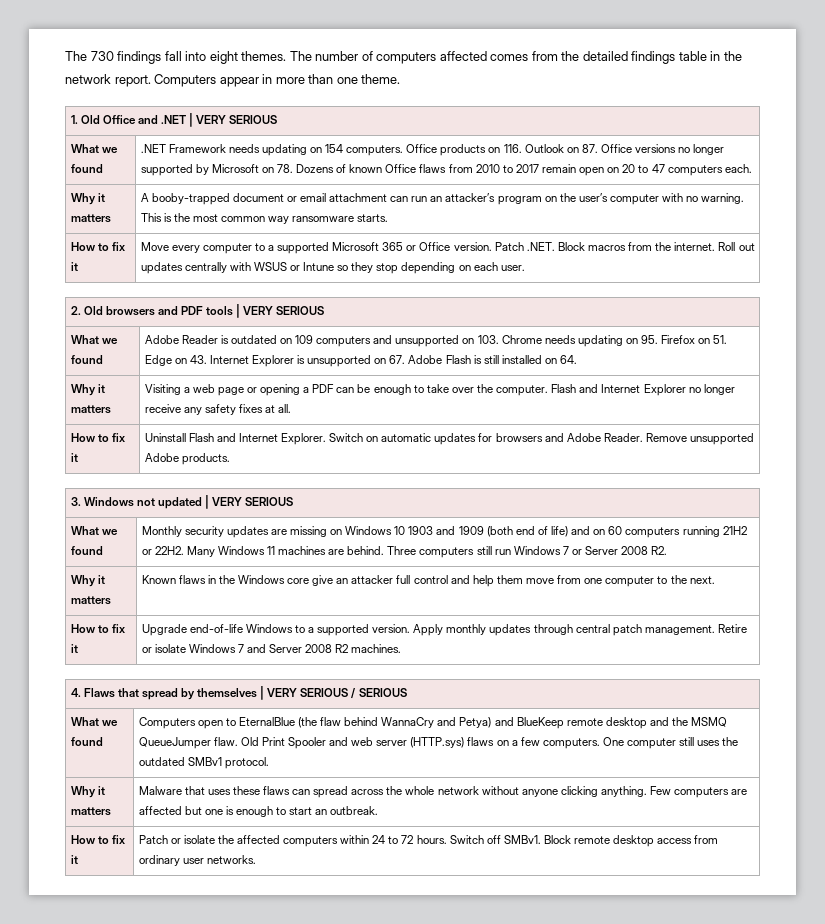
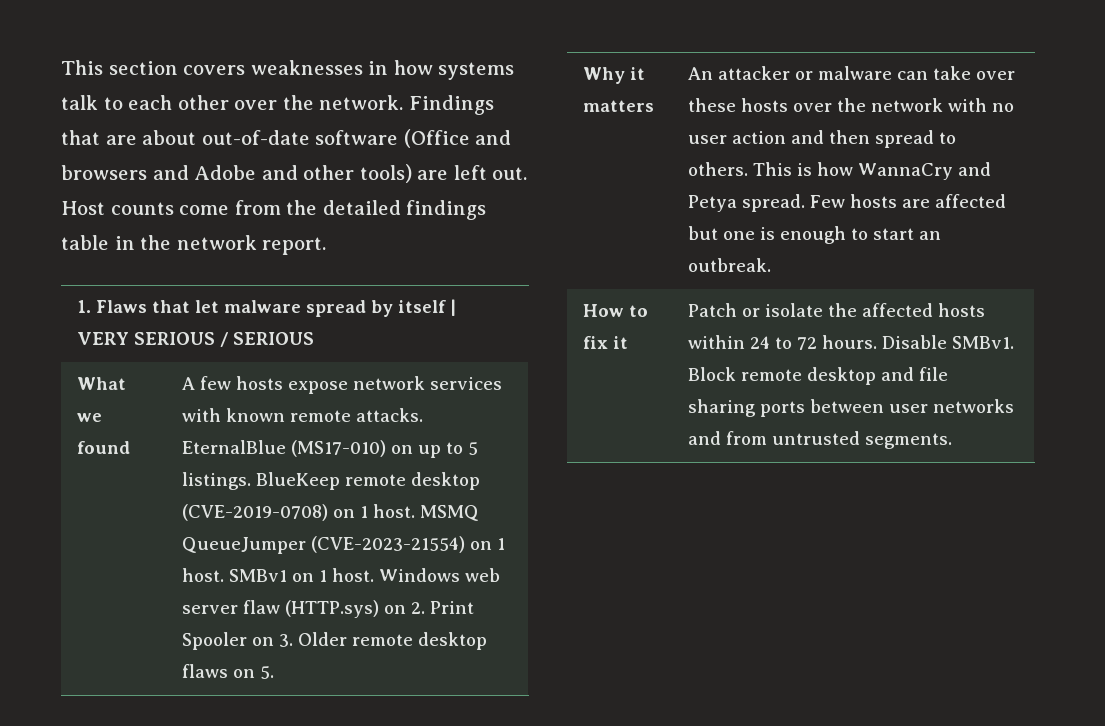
[65,51,529,64] The 730 findings fall into eight themes. The number of computers affected comes -> [61,60,515,80] [61,95,494,115] [61,129,512,148] [61,164,528,183] [61,201,230,215] This section covers weaknesses in how systems talk to each other over the network. Findings that are about out-of-date software (Office and browsers and Adobe and other tools) are left out. Host counts come
[154,74,401,87] [70,113,278,127] [70,144,118,153] [70,164,103,173] [140,144,725,156] [140,164,752,176] [70,193,105,205] [70,214,111,223] [140,193,745,205] [140,213,389,224] [70,242,125,251] [70,262,78,271] [140,242,755,254] [140,262,525,274] [70,304,325,318] [70,335,118,344] [70,355,103,364] [144,335,728,347] [144,355,578,367] [70,384,105,396] [70,405,111,414] [144,384,735,396] [144,404,292,415] [70,433,125,442] [70,453,78,462] [144,433,755,445] [144,453,230,465] [70,495,294,509] [70,526,118,535] [70,546,103,555] [141,526,747,538] [141,546,668,558] [70,575,105,587] [70,596,111,605] [141,575,715,587] [70,624,125,633] [70,644,78,653] [141,624,747,636] [141,644,402,653] [70,688,139,698] Computers appear in more than one theme. // 1. Old Office and .NET | VERY SERIOUS // What we found | .NET Framework needs updating on 154 computers. Office products on 116. Outlook on 87. Office versions no longer supported by Microsoft on 78. Dozens of known Office flaws from 2010 to 2017 remain open on 20 to 47 computers each. // Why it matters | A booby-trapped document or email attachment can run an attacker’s program on the user’s computer with no warning. This is the most common way ransomware starts. // How to fix it | Move every computer to a supported Microsoft 365 or Office version. Patch .NET. Block macros from the internet. Roll out updates centrally with WSUS or Intune so they stop depending on each user. // 2. Old browsers and PDF tools | VERY SERIOUS // What we found | Adobe Reader is outdated on 109 computers and unsupported on 103. Chrome needs updating on 95. Firefox on 51. Edge on 43. Internet Explorer is unsupported on 67. Adobe Flash is still installed on 64. // Why it matters | Visiting a web page or opening a PDF can be enough to take over the computer. Flash and Internet Explorer no longer receive any safety fixes at all. // How to fix it | Uninstall Flash and Internet Explorer. Switch on automatic updates for browsers and Adobe Reader. Remove unsupported Adobe products. // 3. Windows not updated | VERY SERIOUS // What we found | Monthly security updates are missing on Windows 10 1903 and 1909 (both end of life) and on 60 computers running 21H2 or 22H2. Many Windows 11 machines are behind. Three computers still run Windows 7 or Server 2008 R2. // Why it matters | Known flaws in the Windows core give an attacker full control and help them move from one computer to the next. // How to fix it | Upgrade end-of-life Windows to a supported version. Apply monthly updates through central patch management. Retire or isolate Windows 7 and Server 2008 R2 machines. // 4. Flaws that -> [77,300,302,313] // 1. Flaws that let malware
[197,688,258,698] themselves -> [398,300,447,313] itself
[138,717,728,729] [138,737,739,749] [138,757,269,769] [70,786,105,798] [70,807,111,816] [138,786,730,798] Computers open to EternalBlue (the flaw behind WannaCry and Petya) and BlueKeep remote desktop and the MSMQ QueueJumper flaw. Old Print Spooler and web server (HTTP.sys) flaws on a few computers. One computer still uses the outdated SMBv1 protocol. // Why it matters | Malware that uses these flaws can spread across the whole network without anyone clicking anything. Few computers -> [182,376,503,394] [182,408,424,422] [182,440,479,458] [182,472,481,490] [182,504,480,521] [182,536,506,554] [182,568,501,582] [182,600,475,618] [182,632,488,650] [182,664,275,679] [583,67,646,84] [583,100,655,112] [688,66,1016,80] [688,98,1015,112] [688,130,957,148] [688,162,992,180] [688,194,898,212] A few hosts expose network services with known remote attacks. EternalBlue (MS17-010) on up to 5 listings. BlueKeep remote desktop (CVE-2019-0708) on 1 host. MSMQ QueueJumper (CVE-2023-21554) on 1 host. SMBv1 on 1 host. Windows web server flaw (HTTP.sys) on 2. Print Spooler on 3. Older remote desktop flaws on 5. // Why it matters | An attacker or malware can take over these hosts over the network with no user action and then spread to others. This is how WannaCry and Petya spread. Few hosts
[283,836,339,847] computers -> [938,303,986,317] hosts
[449,835,501,844] Switch off -> [882,335,948,349] Disable
[657,835,719,844] [138,855,256,866] access from ordinary user networks. -> [881,367,949,381] [688,399,1015,417] [688,431,953,449] and file sharing ports between user networks and from untrusted segments.

